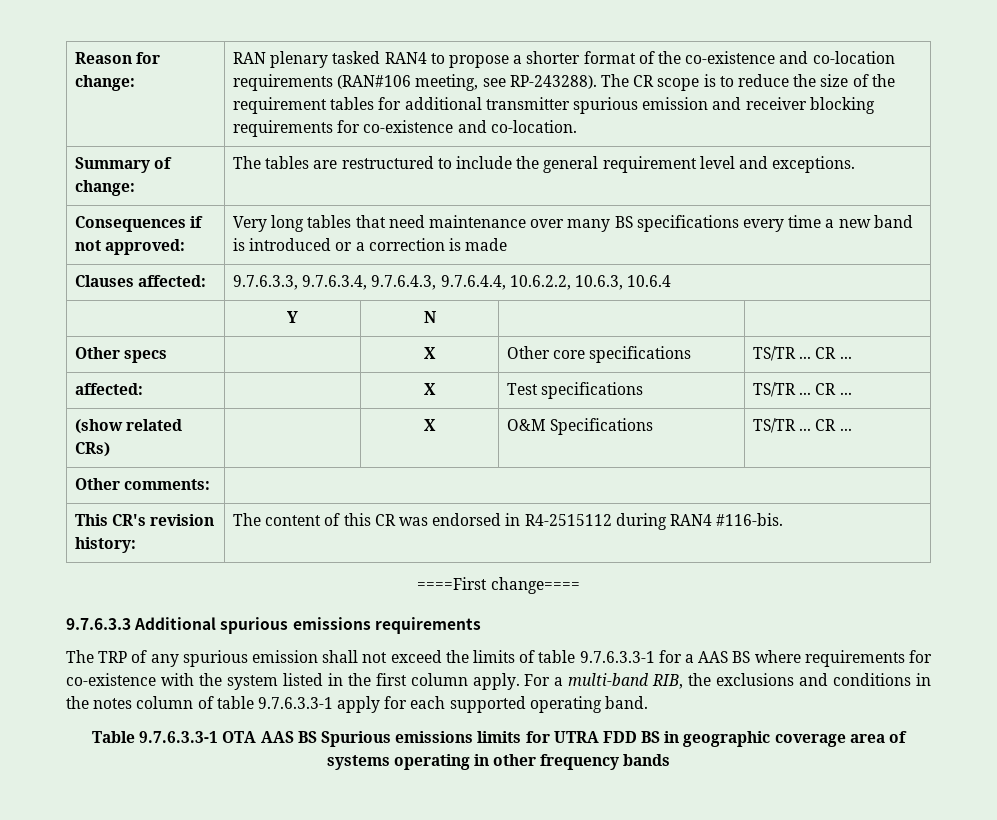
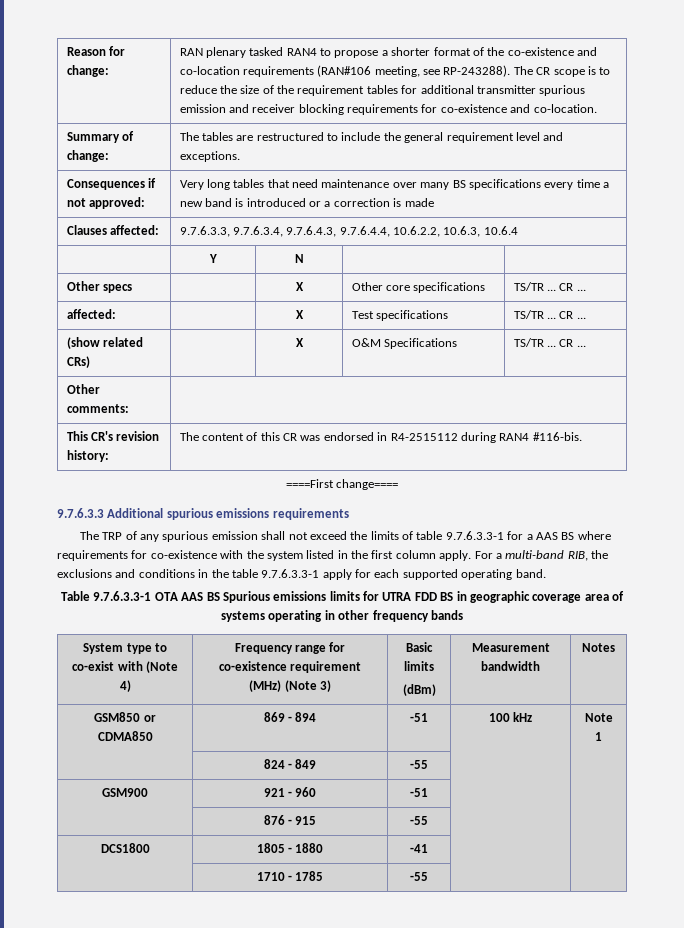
[93,696,214,709] notes column of -> (229, 573) none
(671, 760) none -> [83,643,167,654] [72,661,178,673] [119,680,131,692] [234,642,346,654] [218,661,362,673] [249,680,331,692] [406,642,433,652] [404,661,434,671] [402,684,436,696] [471,643,550,652] [481,661,540,671] [582,643,615,652] [94,712,156,722] [97,731,153,741] [263,712,317,722] [410,713,428,722] [488,712,533,722] [584,713,613,722] [595,732,602,741] [263,759,317,769] [410,760,428,769] [102,788,148,797] [263,787,317,797] [410,788,428,797] [263,815,317,825] [410,816,428,825] [100,843,150,853] [256,843,324,853] [410,844,428,853] [256,871,324,881] [410,872,428,881] // System type to co-exist with (Note 4) | Frequency range for co-existence requirement (MHz) (Note 3) | Basic limits // (dBm) | Measurement bandwidth | Notes // GSM850 or CDMA850 | 869 - 894 | -51 | 100 kHz | Note 1 // | 824 - 849 | -55 | | // GSM900 | 921 - 960 | -51 | | // | 876 - 915 | -55 | | // DCS1800 | 1805 - 1880 | -41 | | // | 1710 - 1785 | -55 | |

